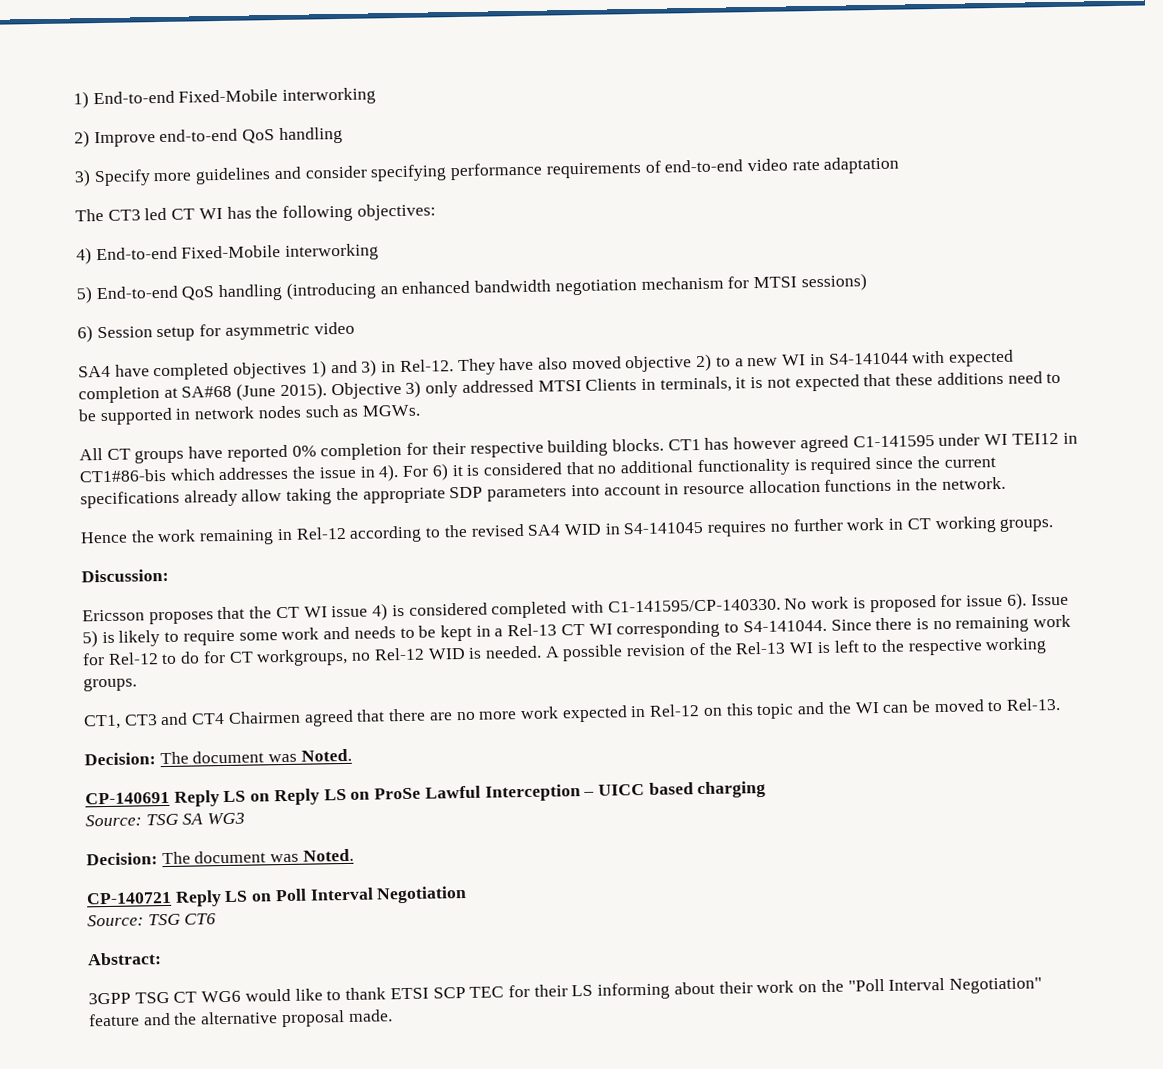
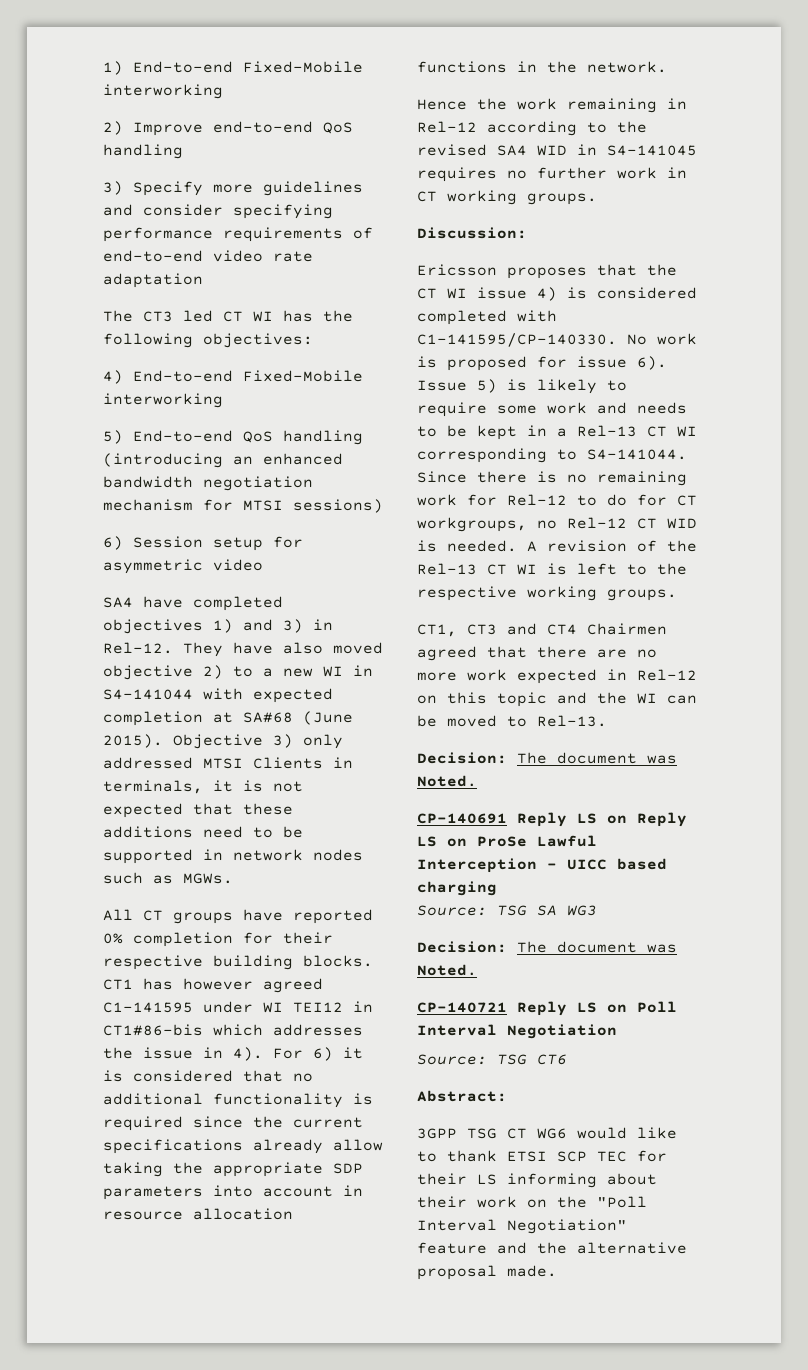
(425, 654) none -> [637,518,657,529] CT
[562,644,624,662] possible -> (537, 546) none
(787, 648) none -> [487,564,507,575] CT

